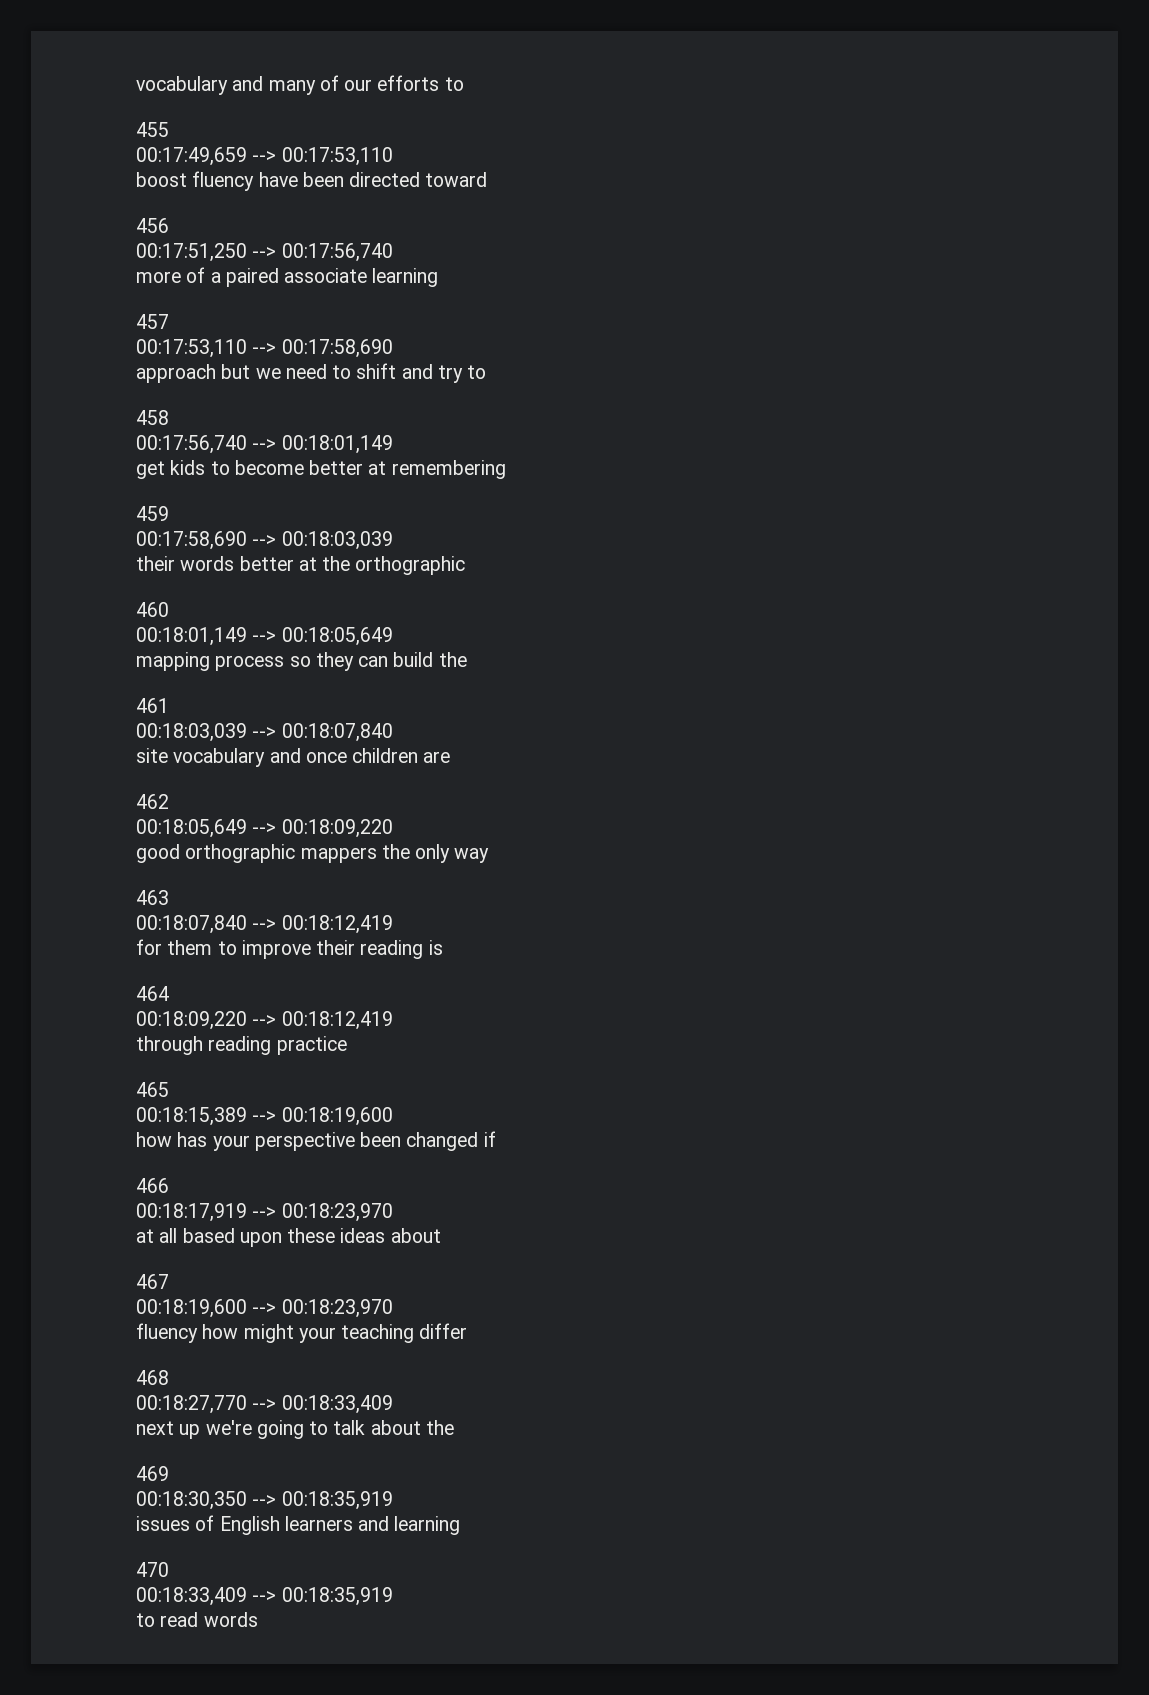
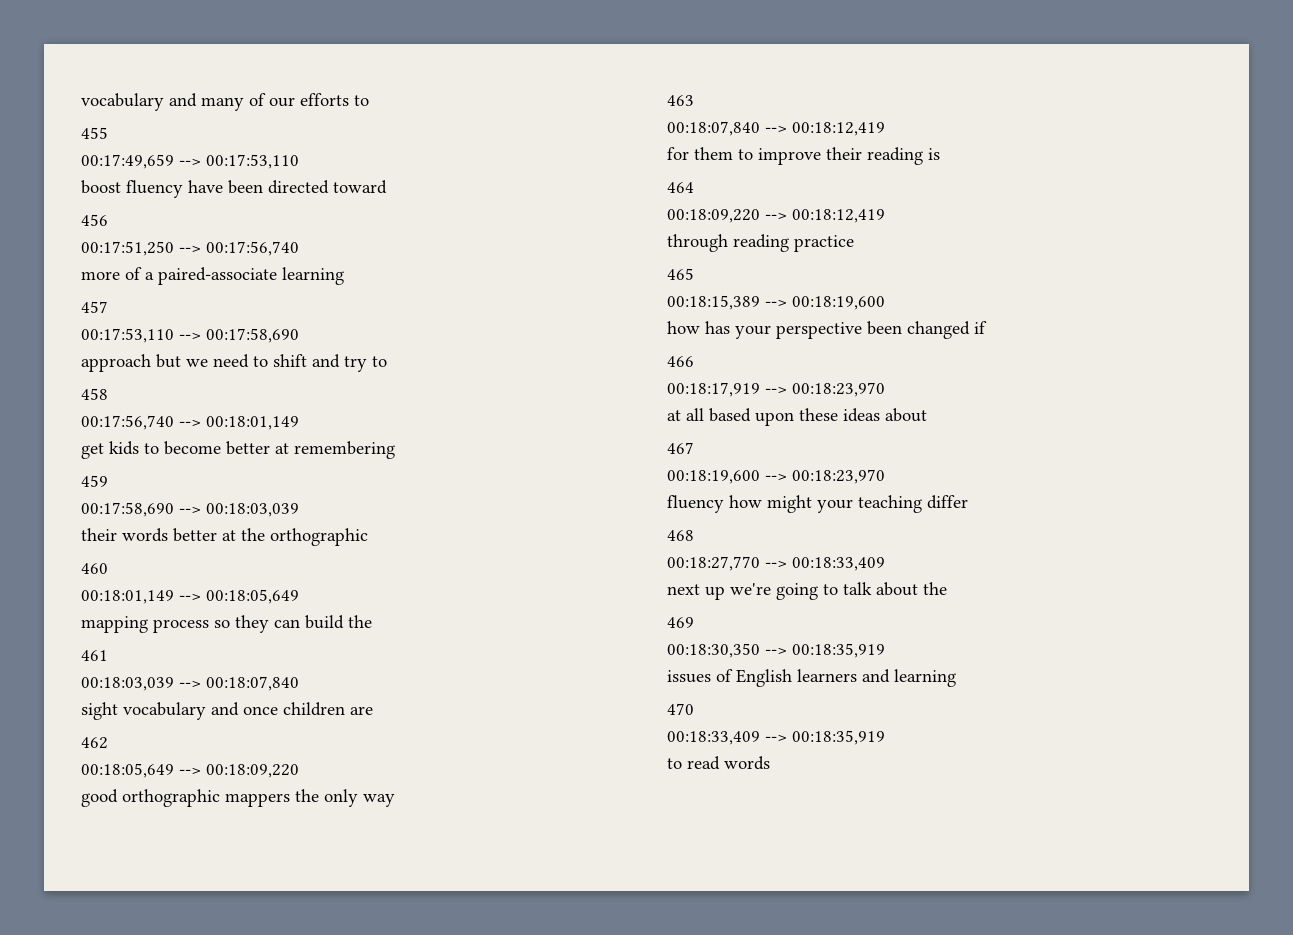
[225,268,368,287] paired associate -> [158,267,277,285] paired-associate
[136,748,168,763] site -> [81,702,118,720] sight

